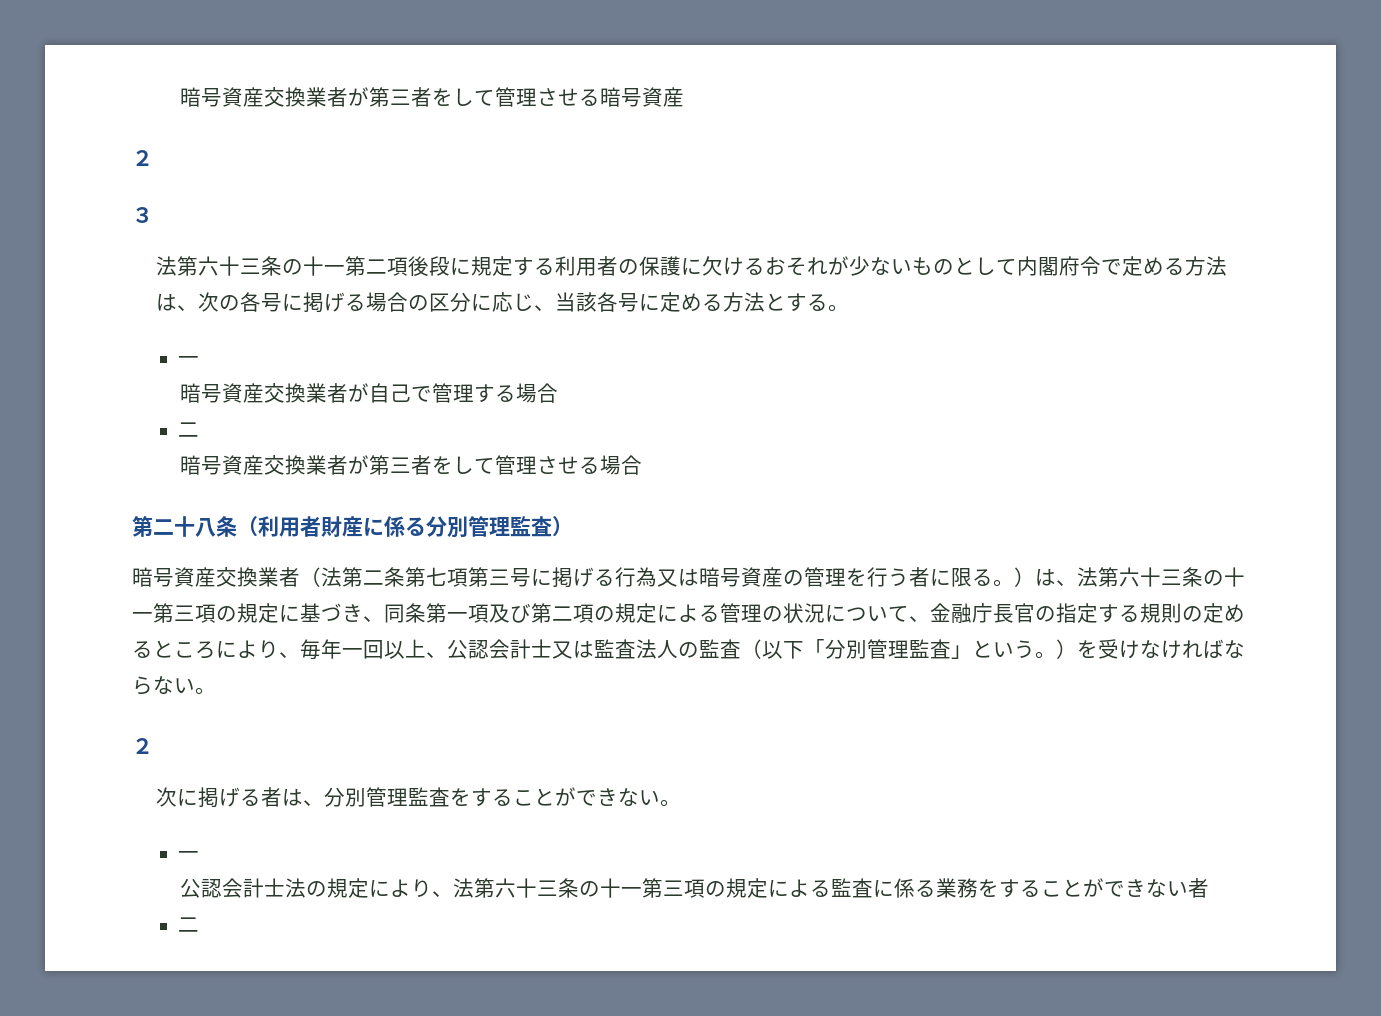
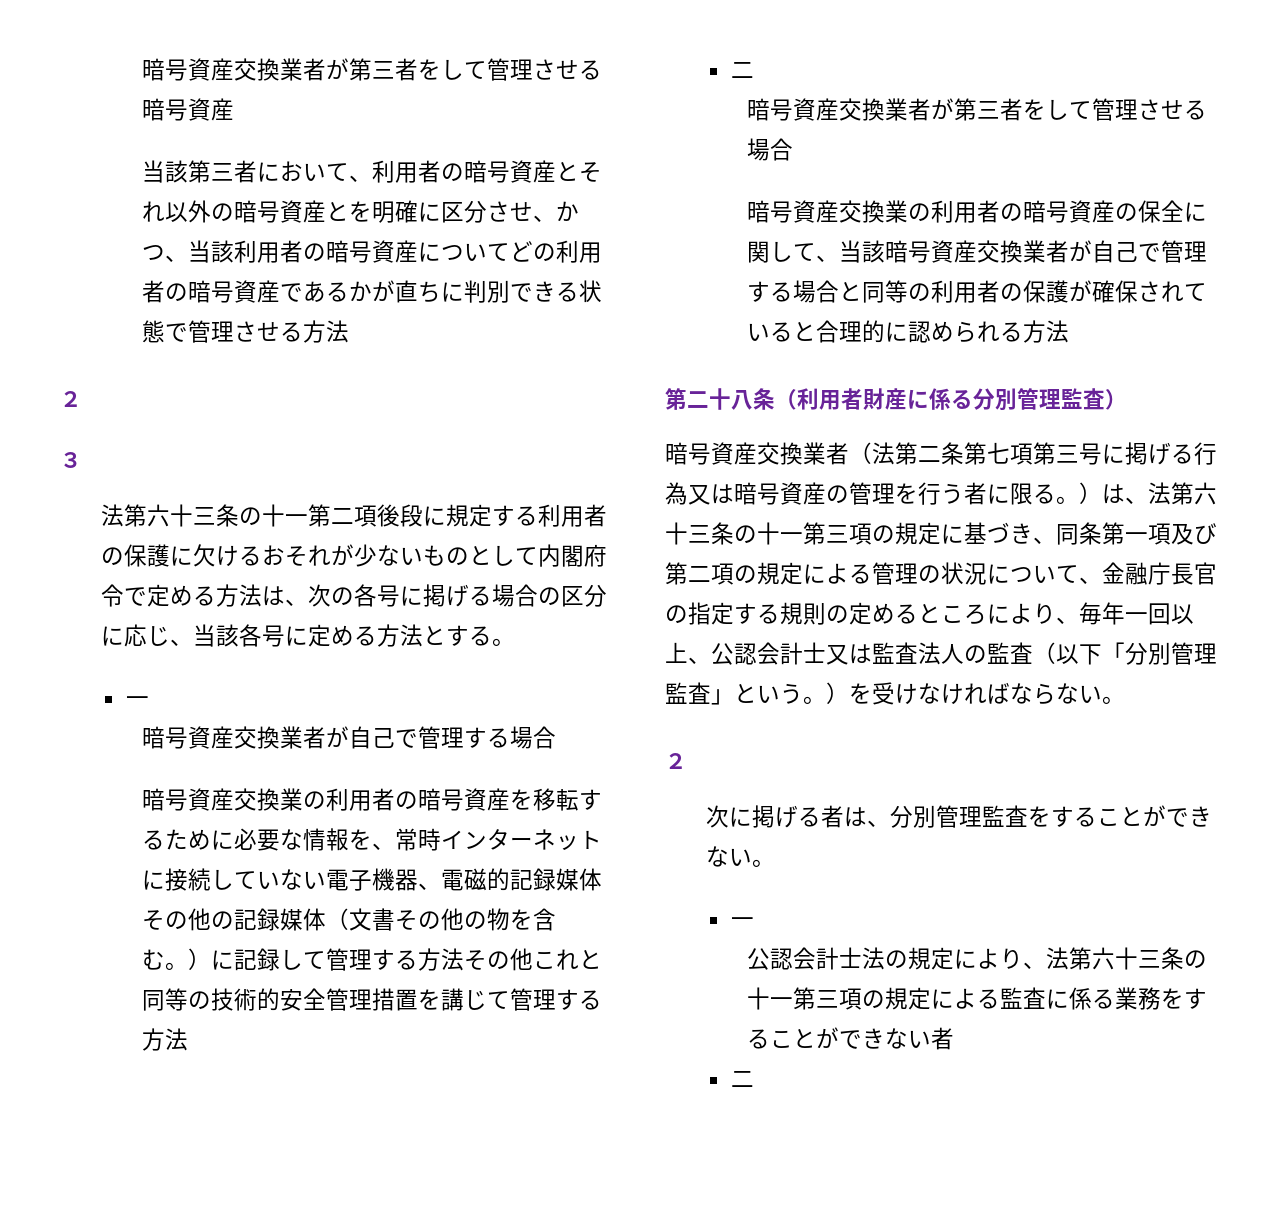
(684, 97) none -> [141,160,602,183] [141,200,579,223] [141,240,602,263] [141,280,602,303] [141,320,349,343] // 当該第三者において、利用者の暗号資産とそれ以外の暗号資産とを明確に区分させ、かつ、当該利用者の暗号資産についてどの利用者の暗号資産であるかが直ちに判別できる状態で管理させる方法
(558, 393) none -> [141,788,602,811] [141,828,602,851] [141,868,602,891] [141,908,556,931] [141,948,602,971] [141,988,602,1011] [141,1028,188,1051] // 暗号資産交換業の利用者の暗号資産を移転するために必要な情報を、常時インターネットに接続していない電子機器、電磁的記録媒体その他の記録媒体（文書その他の物を含む。）に記録して管理する方法その他これと同等の技術的安全管理措置を講じて管理する方法
(642, 465) none -> [746,200,1207,223] [746,240,1207,263] [746,280,1207,303] [746,320,1069,343] // 暗号資産交換業の利用者の暗号資産の保全に関して、当該暗号資産交換業者が自己で管理する場合と同等の利用者の保護が確保されていると合理的に認められる方法

